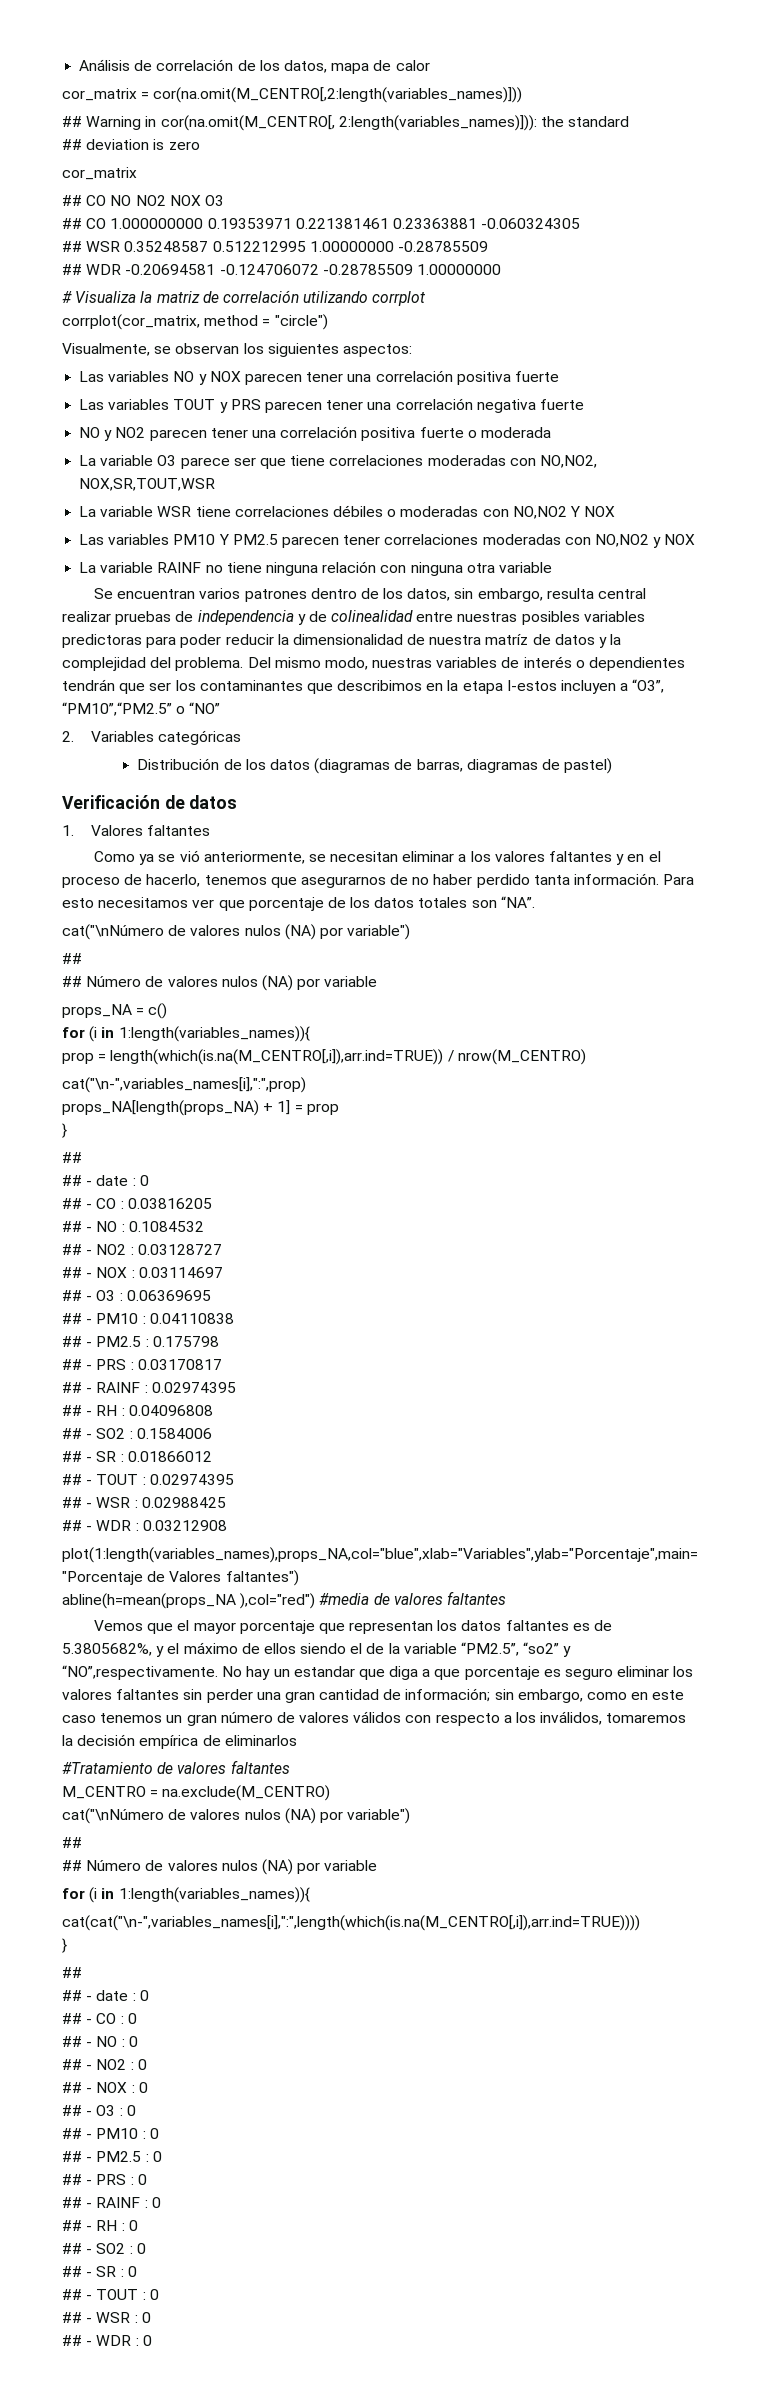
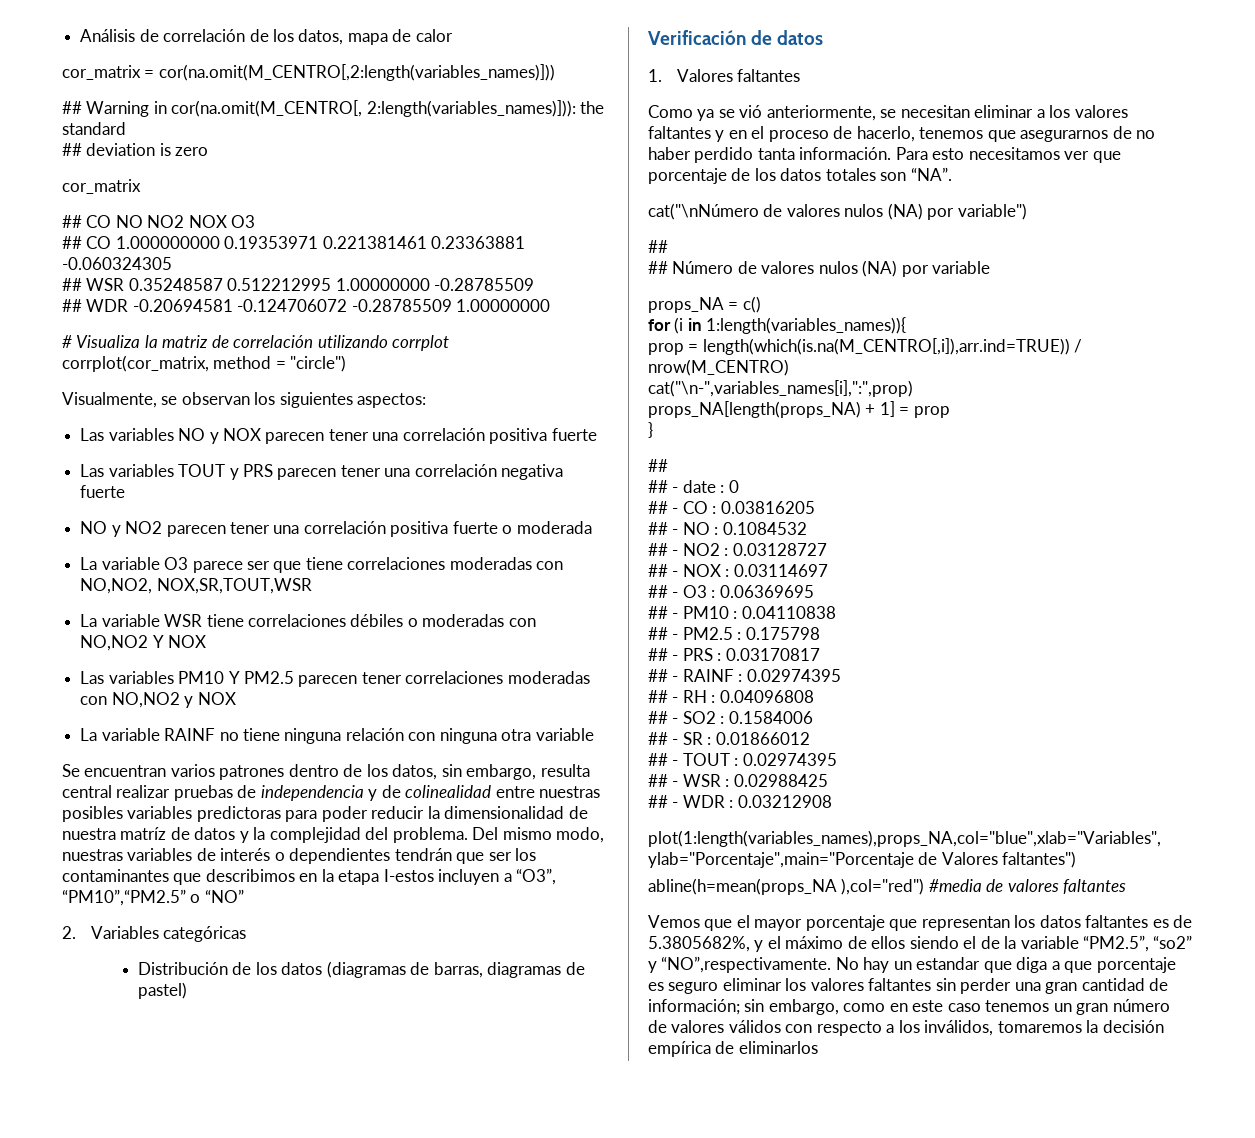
[62,1760,290,1774] [62,1785,331,1801] [62,1808,411,1824] [62,1837,82,1848] [62,1859,378,1875] [62,1887,310,1903] [62,1915,640,1931] [62,1938,67,1953] [62,1967,82,1978] [62,1990,149,2001] [62,2013,137,2024] [62,2036,138,2047] [62,2059,147,2070] [62,2082,148,2093] [62,2105,136,2116] [62,2128,159,2139] [62,2151,162,2162] [62,2174,147,2185] [62,2197,161,2208] [62,2220,138,2231] [62,2243,146,2254] [62,2266,137,2277] [62,2289,159,2300] [62,2312,151,2323] [62,2335,152,2346] // #Tratamiento de valores faltantes // M_CENTRO = na.exclude(M_CENTRO) // cat("\nNúmero de valores nulos (NA) por variable") // ## // ## Número de valores nulos (NA) por variable // for (i in 1:length(variables_names)){ // cat(cat("\n-",variables_names[i],":",length(which(is.na(M_CENTRO[,i]),arr.ind=TRUE)))) // } // ## // ## - date : 0 // ## - CO : 0 // ## - NO : 0 // ## - NO2 : 0 // ## - NOX : 0 // ## - O3 : 0 // ## - PM10 : 0 // ## - PM2.5 : 0 // ## - PRS : 0 // ## - RAINF : 0 // ## - RH : 0 // ## - SO2 : 0 // ## - SR : 0 // ## - TOUT : 0 // ## - WSR : 0 // ## - WDR : 0 -> (818, 1047) none

